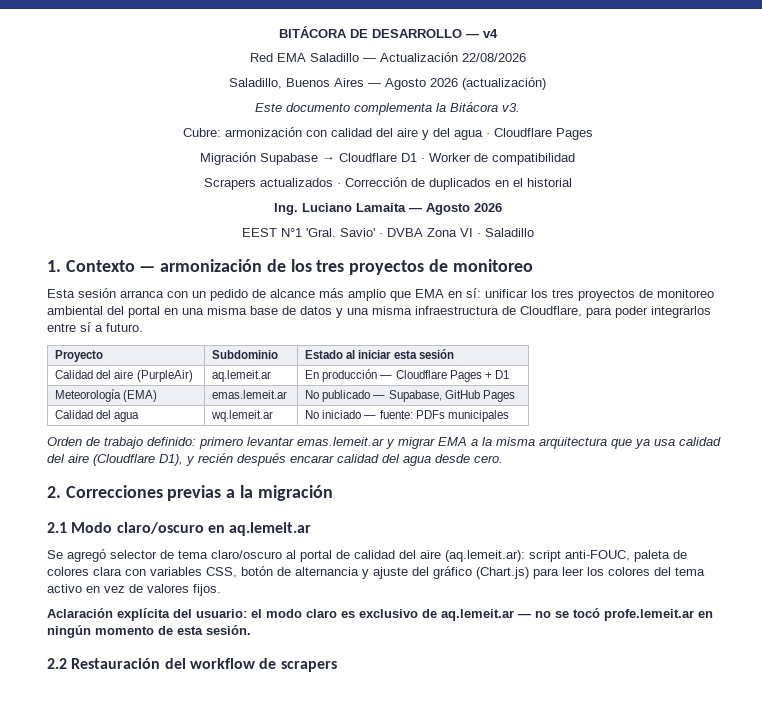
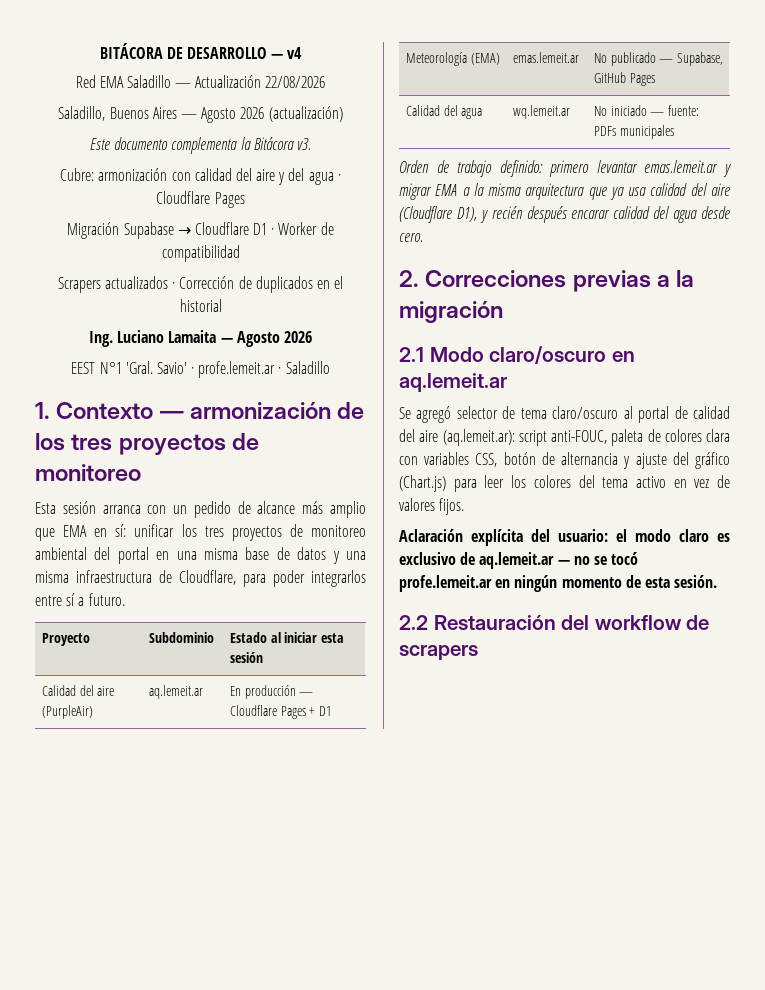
[386,228,473,237] DVBA Zona VI -> [198,361,276,378] profe.lemeit.ar

